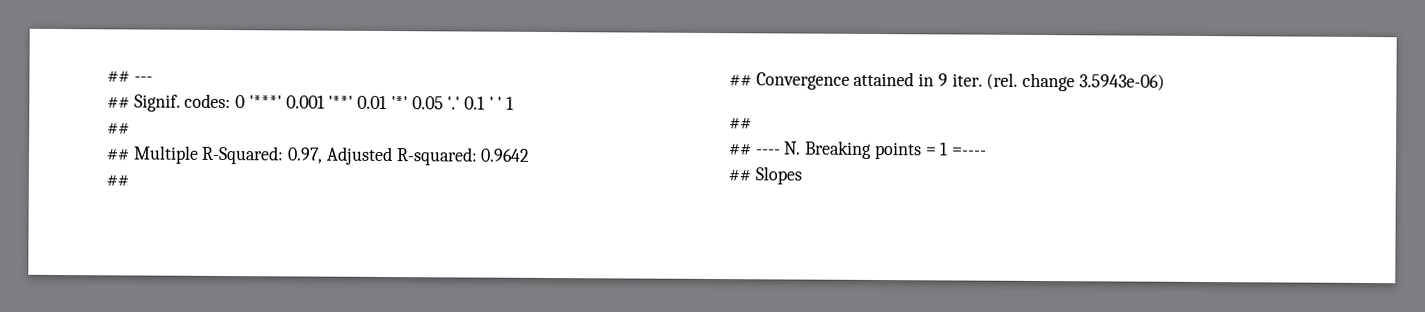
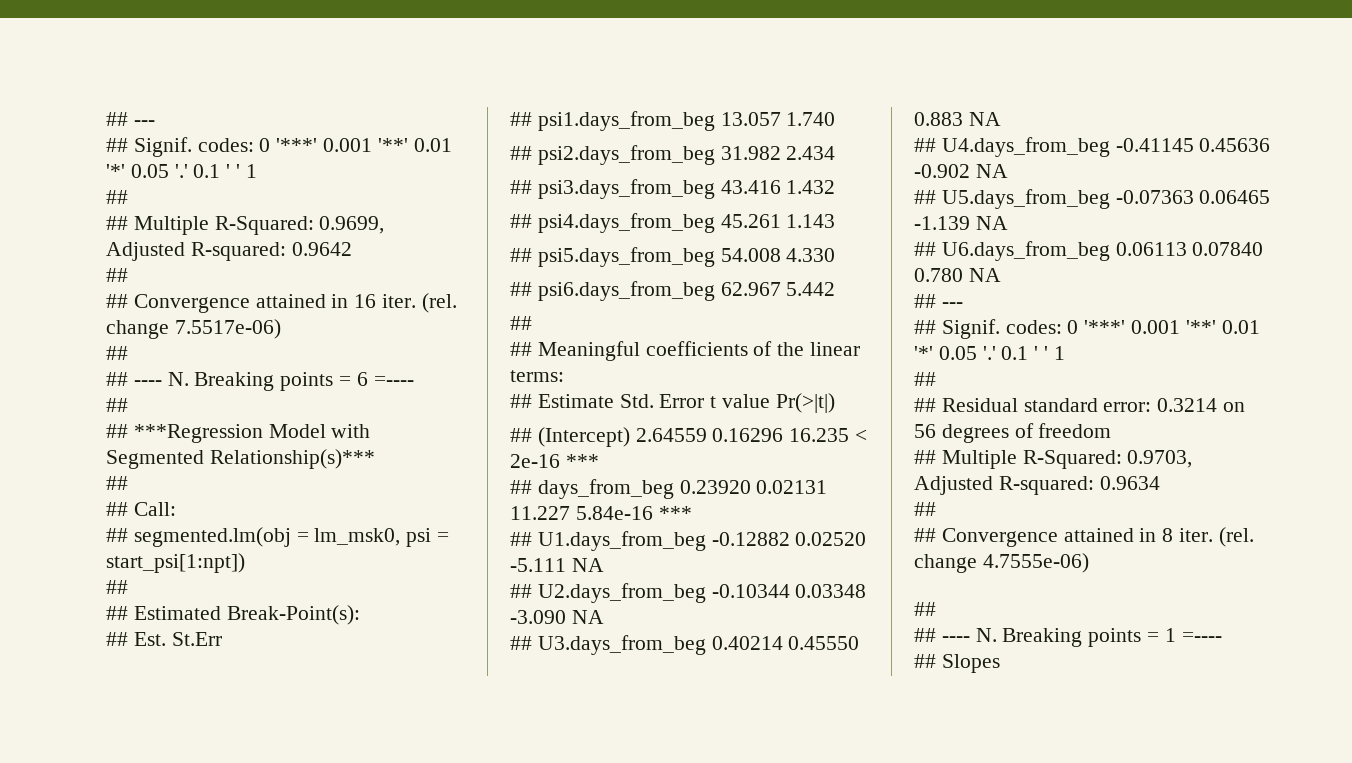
[287,147,324,164] 0.97, -> [319,216,385,234] 0.9699,
[937,72,1165,92] 9 iter. (rel. change 3.5943e-06) -> [354,293,457,313] [106,319,281,339] [106,346,128,360] [106,372,414,391] [106,398,128,412] [106,424,371,443] [106,449,375,469] [106,476,128,490] [106,502,176,516] [106,527,450,547] [106,553,245,573] [106,580,128,594] [106,605,360,625] [106,632,222,646] [510,111,836,131] [510,145,836,165] [510,179,836,199] [510,213,836,233] [510,247,836,267] [510,281,836,301] [510,316,532,330] [510,341,861,361] [510,370,564,382] [510,393,835,413] [510,427,868,447] [510,454,599,468] [510,479,828,499] [510,506,692,520] [510,531,867,551] [510,558,604,572] [510,583,867,603] [510,610,604,624] [510,635,860,655] [914,112,1001,126] [914,137,1271,157] [914,164,1008,178] [914,189,1271,209] [914,216,1008,230] [914,241,1264,261] [914,268,1001,282] [914,294,963,308] [914,319,1260,339] [914,346,1065,360] [914,372,936,386] [914,398,1246,412] [914,423,1112,443] [914,450,1193,469] [914,476,1160,495] [914,502,936,516] [914,527,1254,547] [914,553,1089,573] 16 iter. (rel. change 7.5517e-06) // ## // ## ---- N. Breaking points = 6 =---- // ## // ## ***Regression Model with Segmented Relationship(s)*** // ## // ## Call: // ## segmented.lm(obj = lm_msk0, psi = start_psi[1:npt]) // ## // ## Estimated Break-Point(s): // ## Est. St.Err // ## psi1.days_from_beg 13.057 1.740 // ## psi2.days_from_beg 31.982 2.434 // ## psi3.days_from_beg 43.416 1.432 // ## psi4.days_from_beg 45.261 1.143 // ## psi5.days_from_beg 54.008 4.330 // ## psi6.days_from_beg 62.967 5.442 // ## // ## Meaningful coefficients of the linear terms: // ## Estimate Std. Error t value Pr(>|t|) // ## (Intercept) 2.64559 0.16296 16.235 < 2e-16 *** // ## days_from_beg 0.23920 0.02131 11.227 5.84e-16 *** // ## U1.days_from_beg -0.12882 0.02520 -5.111 NA // ## U2.days_from_beg -0.10344 0.03348 -3.090 NA // ## U3.days_from_beg 0.40214 0.45550 0.883 NA // ## U4.days_from_beg -0.41145 0.45636 -0.902 NA // ## U5.days_from_beg -0.07363 0.06465 -1.139 NA // ## U6.days_from_beg 0.06113 0.07840 0.780 NA // ## --- // ## Signif. codes: 0 '***' 0.001 '**' 0.01 '*' 0.05 '.' 0.1 ' ' 1 // ## // ## Residual standard error: 0.3214 on 56 degrees of freedom // ## Multiple R-Squared: 0.9703, Adjusted R-squared: 0.9634 // ## // ## Convergence attained in 8 iter. (rel. change 4.7555e-06)

